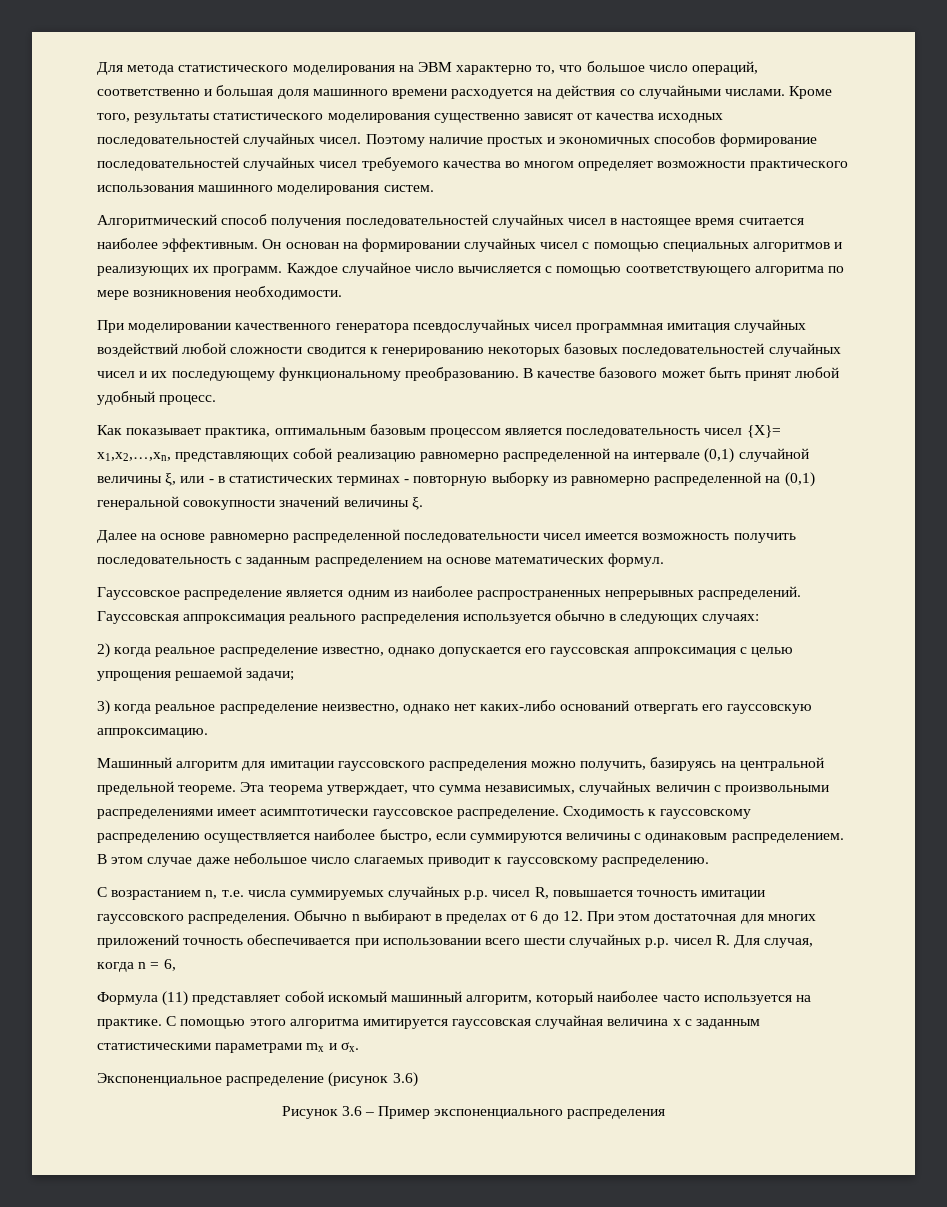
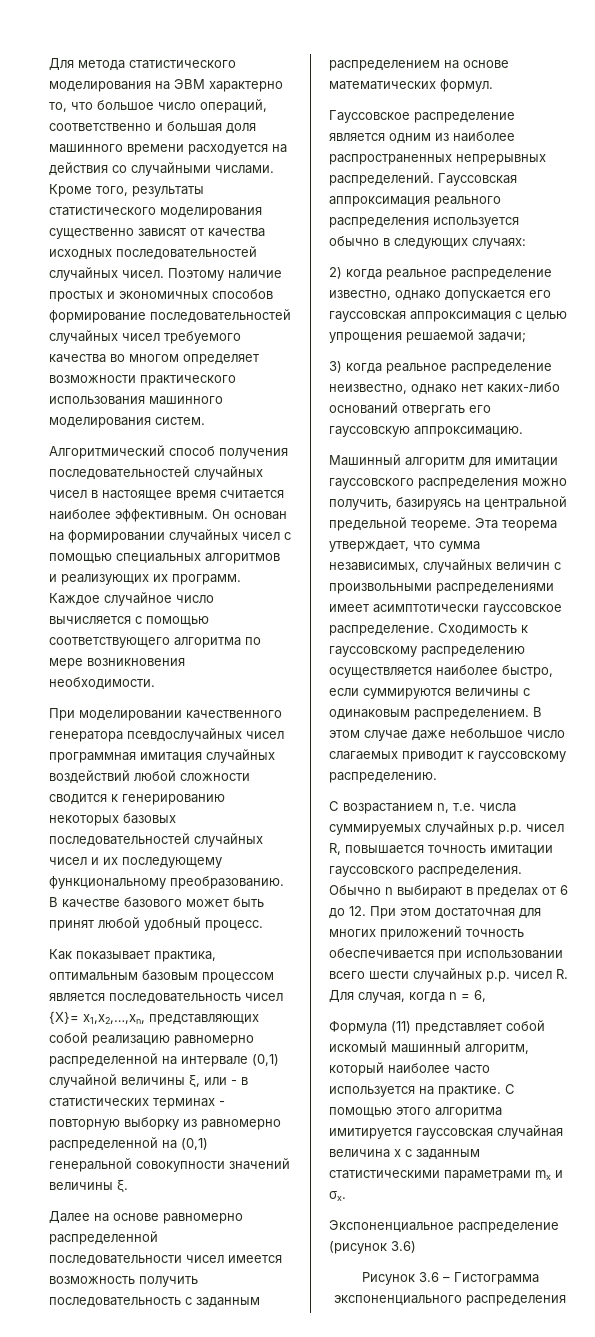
[378,1106,431,1119] Пример -> [453,1272,539,1285] Гистограмма

